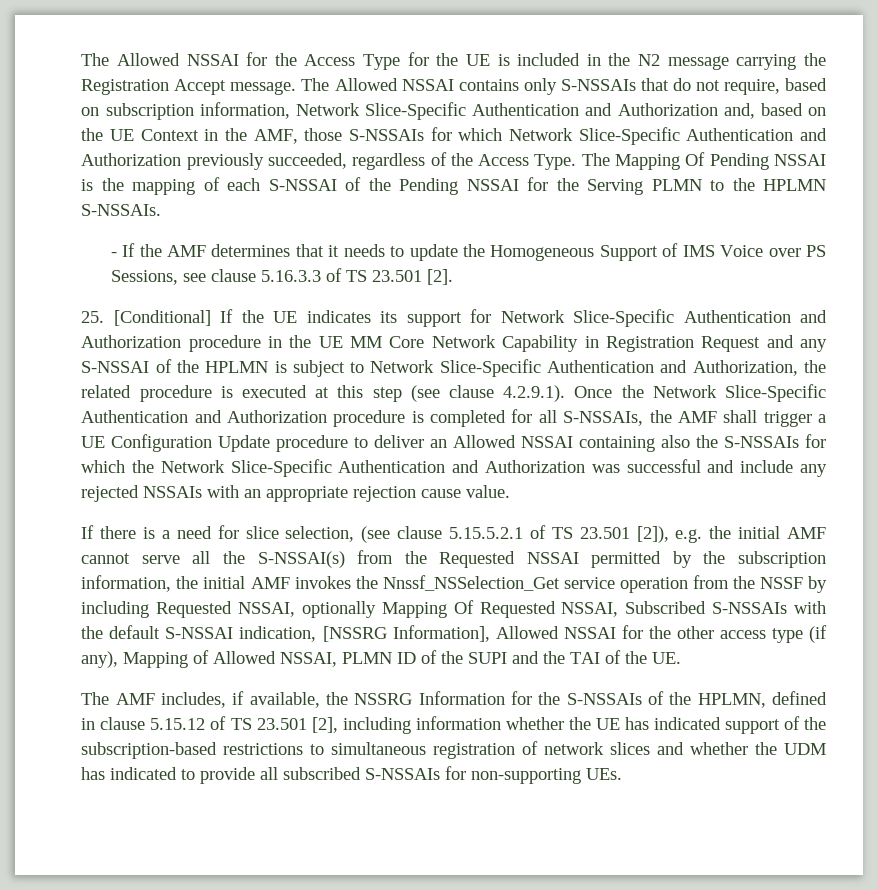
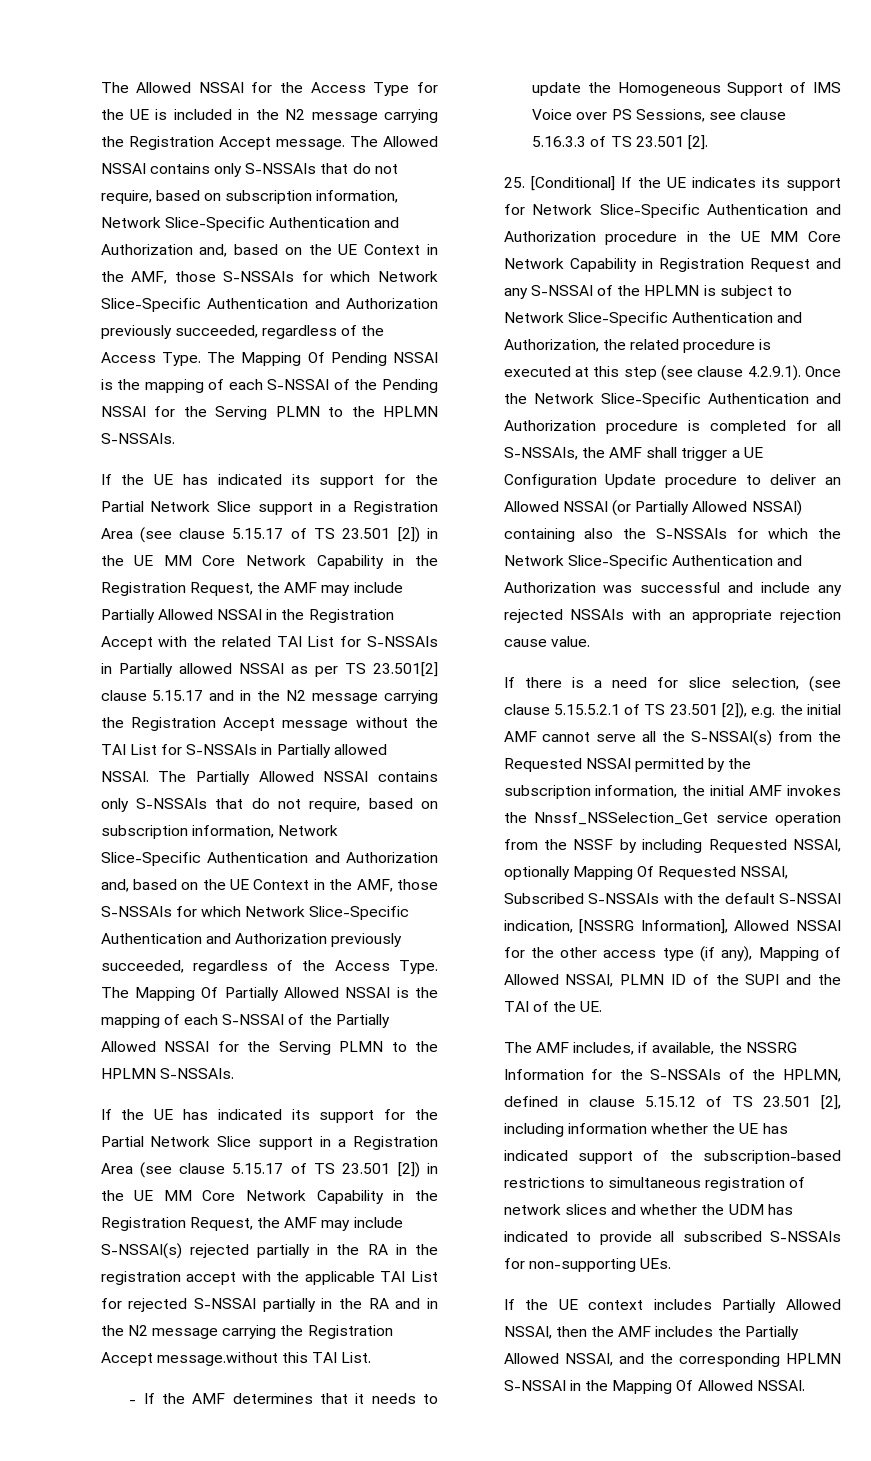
(162, 210) none -> [100,474,438,488] [100,501,438,515] [100,527,438,543] [100,555,438,569] [100,582,403,596] [100,609,394,623] [100,636,438,650] [100,662,439,677] [100,690,438,704] [100,717,438,731] [100,744,387,758] [100,771,439,785] [100,798,438,812] [100,825,338,839] [100,852,438,866] [100,879,439,892] [100,906,410,920] [100,933,403,947] [100,960,438,974] [100,987,438,1001] [100,1014,390,1028] [100,1041,439,1055] [100,1068,234,1079] [100,1109,438,1123] [100,1136,438,1150] [100,1162,438,1178] [100,1190,438,1204] [100,1217,403,1231] [100,1243,438,1259] [100,1271,438,1285] [100,1298,438,1312] [100,1325,393,1339] [100,1352,372,1366] // If the UE has indicated its support for the Partial Network Slice support in a Registration Area (see clause 5.15.17 of TS 23.501 [2]) in the UE MM Core Network Capability in the Registration Request, the AMF may include Partially Allowed NSSAI in the Registration Accept with the related TAI List for S-NSSAIs in Partially allowed NSSAI as per TS 23.501[2] clause 5.15.17 and in the N2 message carrying the Registration Accept message without the TAI List for S-NSSAIs in Partially allowed NSSAI. The Partially Allowed NSSAI contains only S-NSSAIs that do not require, based on subscription information, Network Slice-Specific Authentication and Authorization and, based on the UE Context in the AMF, those S-NSSAIs for which Network Slice-Specific Authentication and Authorization previously succeeded, regardless of the Access Type. The Mapping Of Partially Allowed NSSAI is the mapping of each S-NSSAI of the Partially Allowed NSSAI for the Serving PLMN to the HPLMN S-NSSAIs. // If the UE has indicated its support for the Partial Network Slice support in a Registration Area (see clause 5.15.17 of TS 23.501 [2]) in the UE MM Core Network Capability in the Registration Request, the AMF may include S-NSSAI(s) rejected partially in the RA in the registration accept with the applicable TAI List for rejected S-NSSAI partially in the RA and in the N2 message carrying the Registration Accept message.without this TAI List.
(574, 442) none -> [611,500,802,516] (or Partially Allowed NSSAI)
(623, 774) none -> [503,1299,841,1313] [503,1326,799,1340] [503,1353,841,1367] [503,1380,805,1394] // If the UE context includes Partially Allowed NSSAI, then the AMF includes the Partially Allowed NSSAI, and the corresponding HPLMN S-NSSAI in the Mapping Of Allowed NSSAI.

